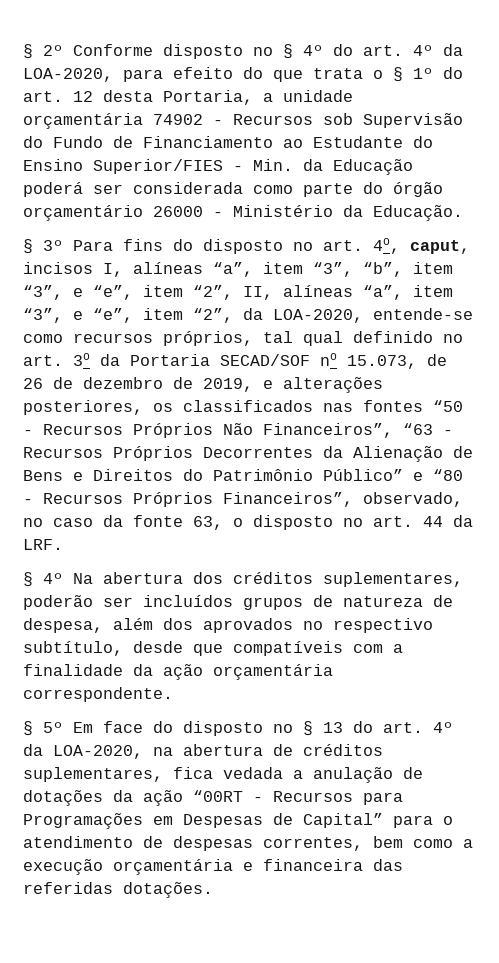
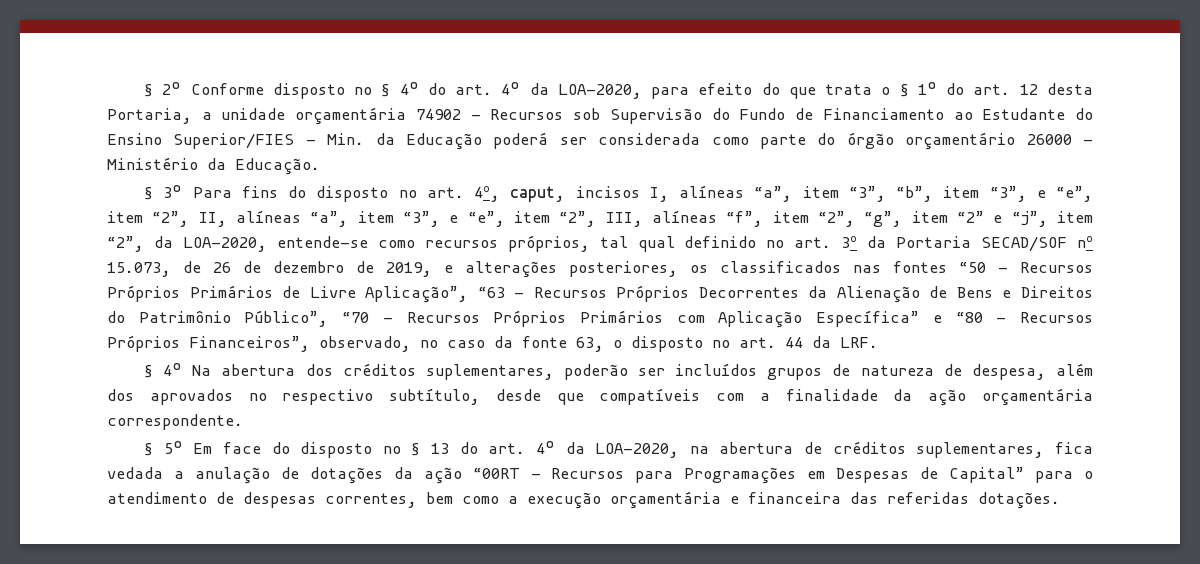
(233, 315) none -> [605,210,1094,227] [107,236,144,252] III, alíneas “f”, item “2”, “g”, item “2” e “j”, item “2”,
[223,423,393,438] Não Financeiros”, -> [189,285,469,303] Primários de Livre Aplicação”,
[323,469,403,481] Público” -> [244,310,920,328] Público”, “70 - Recursos Próprios Primários com Aplicação Específica”

